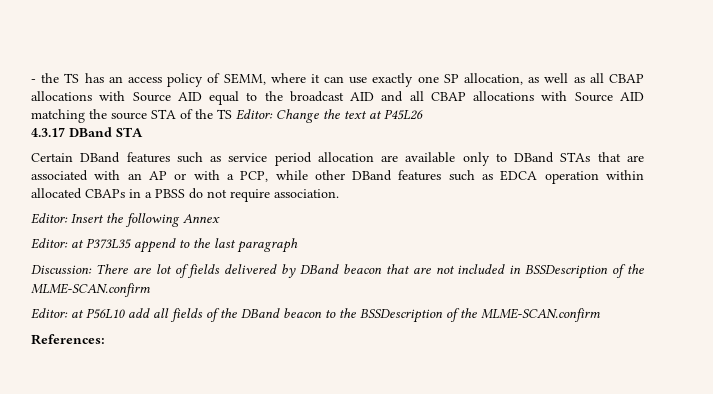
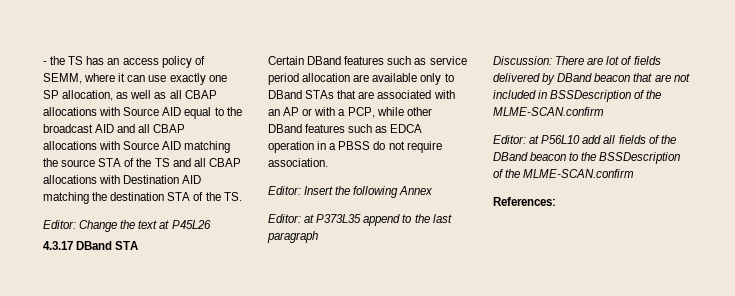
(232, 114) none -> [172,158,241,167] [43,175,202,184] [43,192,242,204] and all CBAP allocations with Destination AID matching the destination STA of the TS. //
[606,170,644,180] [31,188,125,199] within allocated CBAPs -> (314, 147) none

